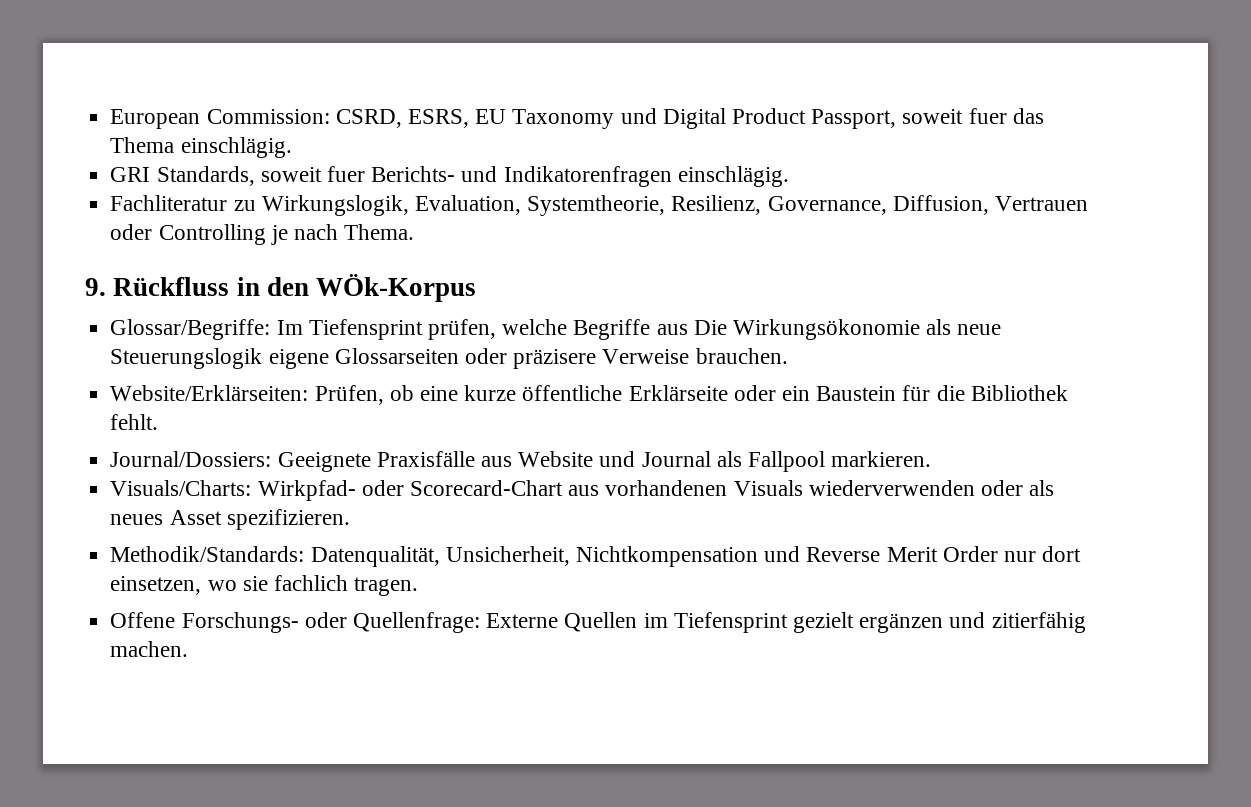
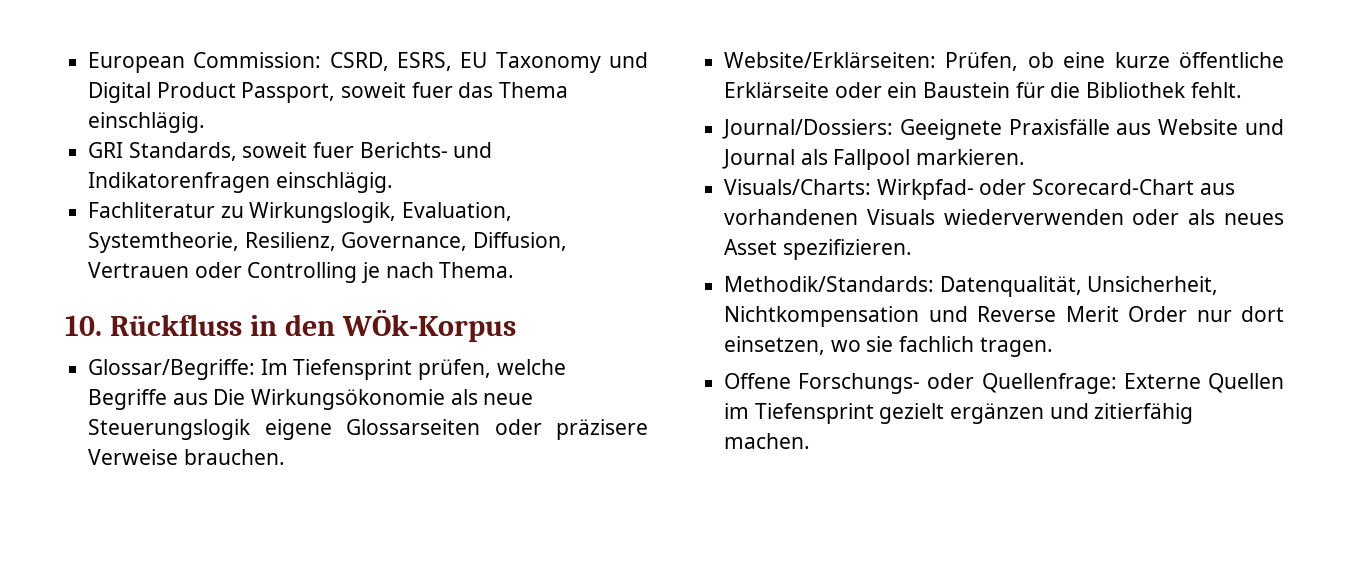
[85,278,106,296] 9. -> [65,315,102,336] 10.

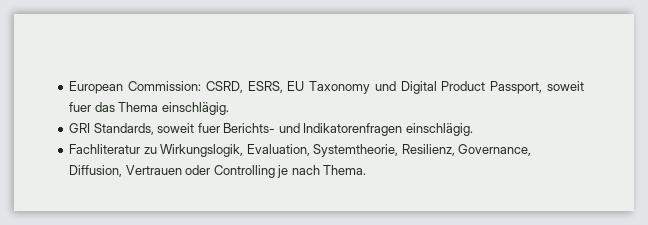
[65,310,517,342] [88,359,566,380] [88,389,534,410] [88,419,648,440] [88,449,285,465] [724,52,1284,71] [724,82,1242,98] [722,119,1284,140] [722,149,1026,170] [724,179,1235,200] [724,209,1284,225] [724,239,912,260] [724,276,1219,297] [724,306,1284,327] [724,336,1053,357] [724,373,1284,394] [724,403,1194,424] [724,433,811,449] // 10. Rückfluss in den WÖk-Korpus // Glossar/Begriffe: Im Tiefensprint prüfen, welche Begriffe aus Die Wirkungsökonomie als neue Steuerungslogik eigene Glossarseiten oder präzisere Verweise brauchen. // Website/Erklärseiten: Prüfen, ob eine kurze öffentliche Erklärseite oder ein Baustein für die Bibliothek fehlt. // Journal/Dossiers: Geeignete Praxisfälle aus Website und Journal als Fallpool markieren. // Visuals/Charts: Wirkpfad- oder Scorecard-Chart aus vorhandenen Visuals wiederverwenden oder als neues Asset spezifizieren. // Methodik/Standards: Datenqualität, Unsicherheit, Nichtkompensation und Reverse Merit Order nur dort einsetzen, wo sie fachlich tragen. // Offene Forschungs- oder Quellenfrage: Externe Quellen im Tiefensprint gezielt ergänzen und zitierfähig machen. -> (367, 170) none

